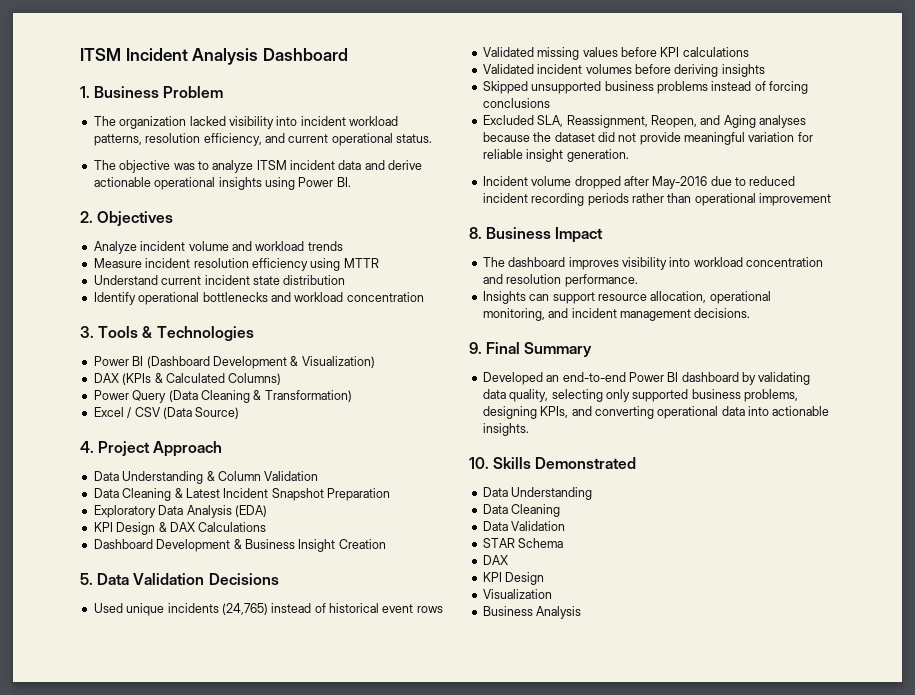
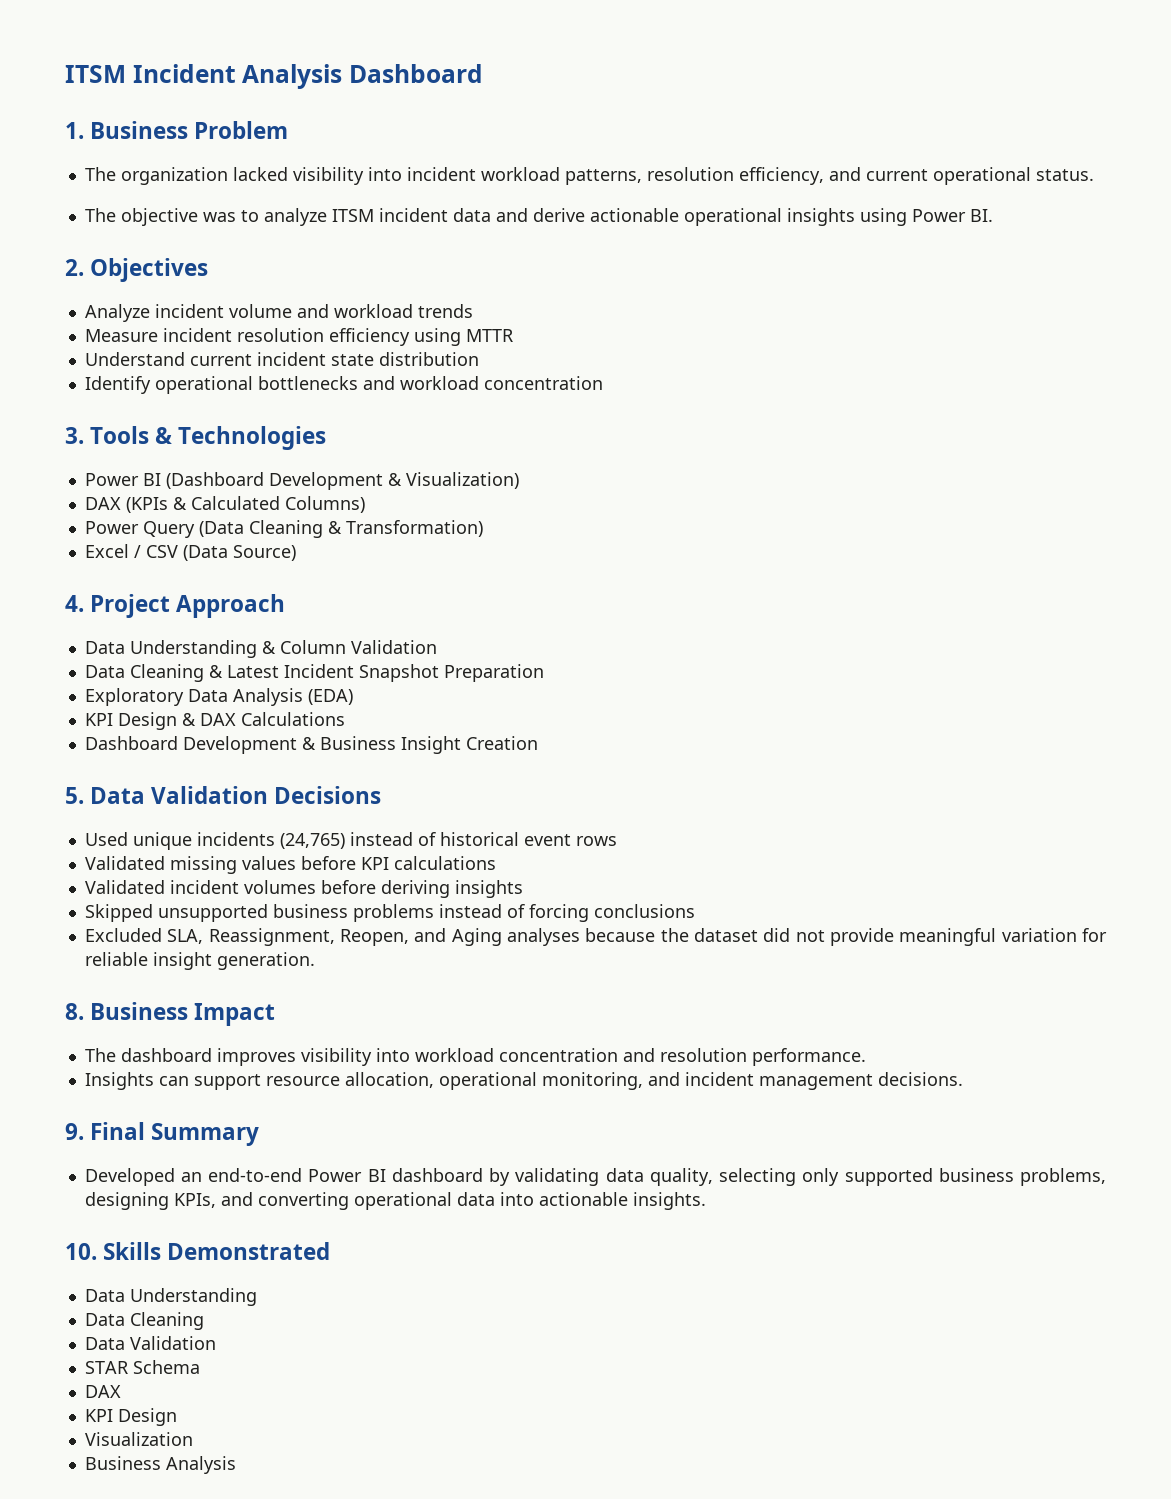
[482,176,796,189] [482,193,831,206] // Incident volume dropped after May-2016 due to reduced incident recording periods rather than operational improvement -> (315, 961) none

